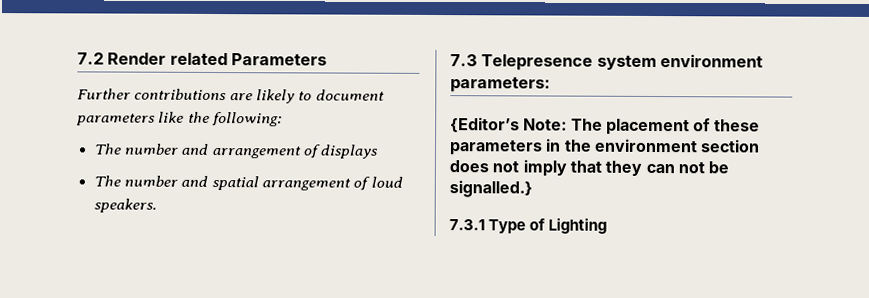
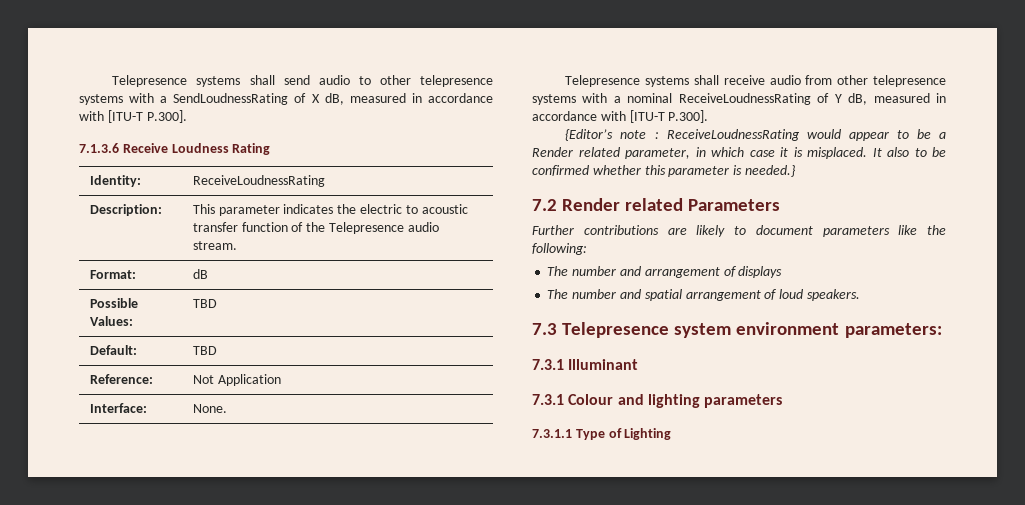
(77, 58) none -> [112,75,493,87] [79,93,493,105] [79,110,187,123] [79,143,271,155] [89,175,141,187] [192,175,325,187] [89,204,162,216] [192,204,468,216] [192,222,439,234] [192,241,237,250] [89,270,136,279] [192,269,208,279] [89,298,138,308] [89,316,133,326] [192,299,217,308] [89,345,137,355] [192,346,217,355] [89,374,153,384] [192,374,281,386] [89,403,147,413] [192,404,227,413] [565,75,946,87] [532,93,946,105] [532,110,709,123] [565,129,946,141] [532,147,946,159] [532,165,795,177] Telepresence systems shall send audio to other telepresence systems with a SendLoudnessRating of X dB, measured in accordance with [ITU-T P.300]. // 7.1.3.6 Receive Loudness Rating // Identity: | ReceiveLoudnessRating // Description: | This parameter indicates the electric to acoustic transfer function of the Telepresence audio stream. // Format: | dB // Possible Values: | TBD // Default: | TBD // Reference: | Not Application // Interface: | None. // Telepresence systems shall receive audio from other telepresence systems with a nominal ReceiveLoudnessRating of Y dB, measured in accordance with [ITU-T P.300]. // {Editor’s note : ReceiveLoudnessRating would appear to be a Render related parameter, in which case it is misplaced. It also to be confirmed whether this parameter is needed.} //
[450,117,760,136] [449,138,761,156] [449,159,730,177] [449,180,533,198] [449,219,485,231] {Editor’s Note: The placement of these parameters in the environment section does not imply that they can not be signalled.} // 7.3.1 -> [532,359,639,370] [532,394,783,408] [532,429,572,438] 7.3.1 Illuminant // 7.3.1 Colour and lighting parameters // 7.3.1.1

